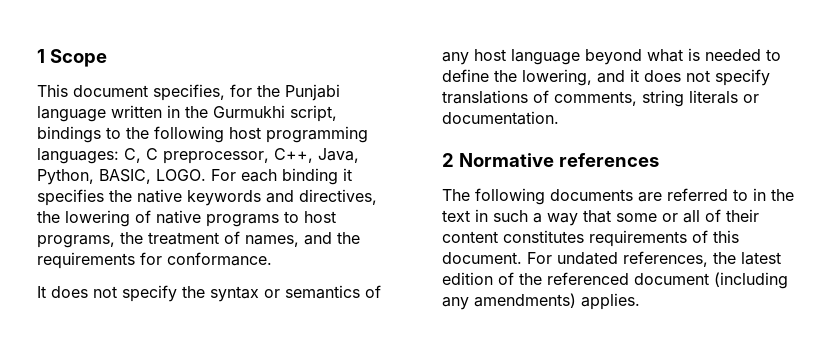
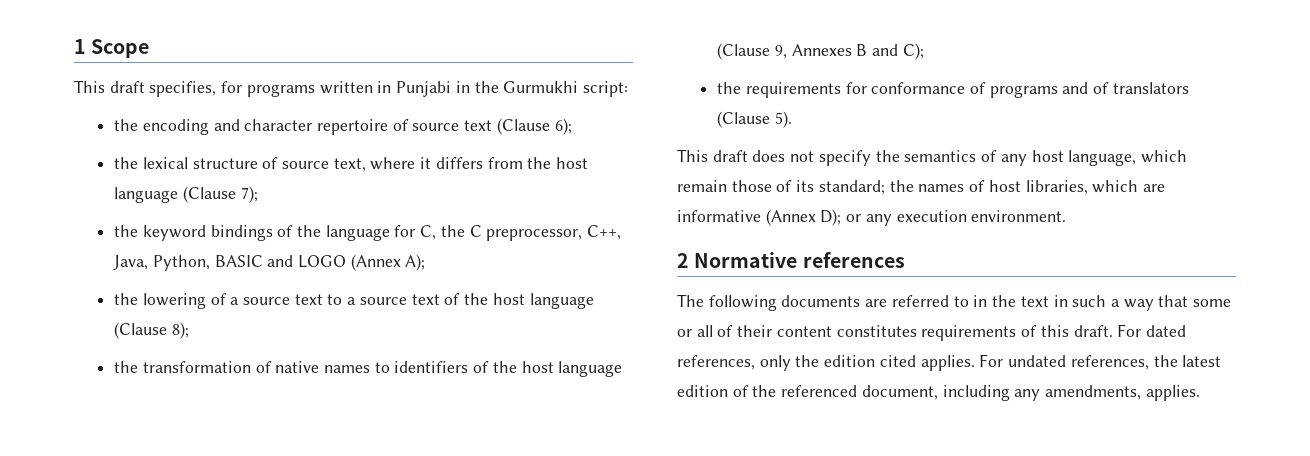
[73,85,148,97] document -> [109,81,145,93] draft
[257,84,340,101] [37,105,337,122] [37,126,368,143] [37,148,141,164] the Punjabi language written in the Gurmukhi script, bindings to the following host programming languages: C, -> [246,81,628,97] [114,118,572,135] [114,157,589,172] [114,186,258,203] [114,225,465,241] programs written in Punjabi in the Gurmukhi script: // the encoding and character repertoire of source text (Clause 6); // the lexical structure of source text, where it differs from the host language (Clause 7); // the keyword bindings of the language for C, the
[99,168,352,185] [37,189,377,206] [37,210,336,227] [37,231,360,248] [37,252,272,269] [37,286,46,298] BASIC, LOGO. For each binding it specifies the native keywords and directives, the lowering of native programs to host programs, the treatment of names, and the requirements for conformance. // It -> [214,254,426,271] [114,293,594,309] [114,322,189,339] [114,361,623,377] [717,43,924,60] [717,82,1189,98] [717,111,792,128] [677,149,748,162] BASIC and LOGO (Annex A); // the lowering of a source text to a source text of the host language (Clause 8); // the transformation of native names to identifiers of the host language (Clause 9, Annexes B and C); // the requirements for conformance of programs and of translators (Clause 5). // This draft
[210,286,280,302] syntax or -> (900, 156) none
[511,48,781,65] [442,69,770,86] [442,90,759,107] [442,111,559,125] language beyond what is needed to define the lowering, and it does not specify translations of comments, string literals or documentation. -> [1068,150,1187,166] [677,180,1165,195] [677,209,1067,226] language, which remain those of its standard; the names of host libraries, which are informative (Annex D); or any execution environment.
[442,252,522,264] document. -> [1073,324,1186,337] [677,355,975,371] draft. For dated references, only the edition cited applies.
[634,272,788,289] [442,293,576,310] document (including any amendments) -> [861,385,1142,401] document, including any amendments,

